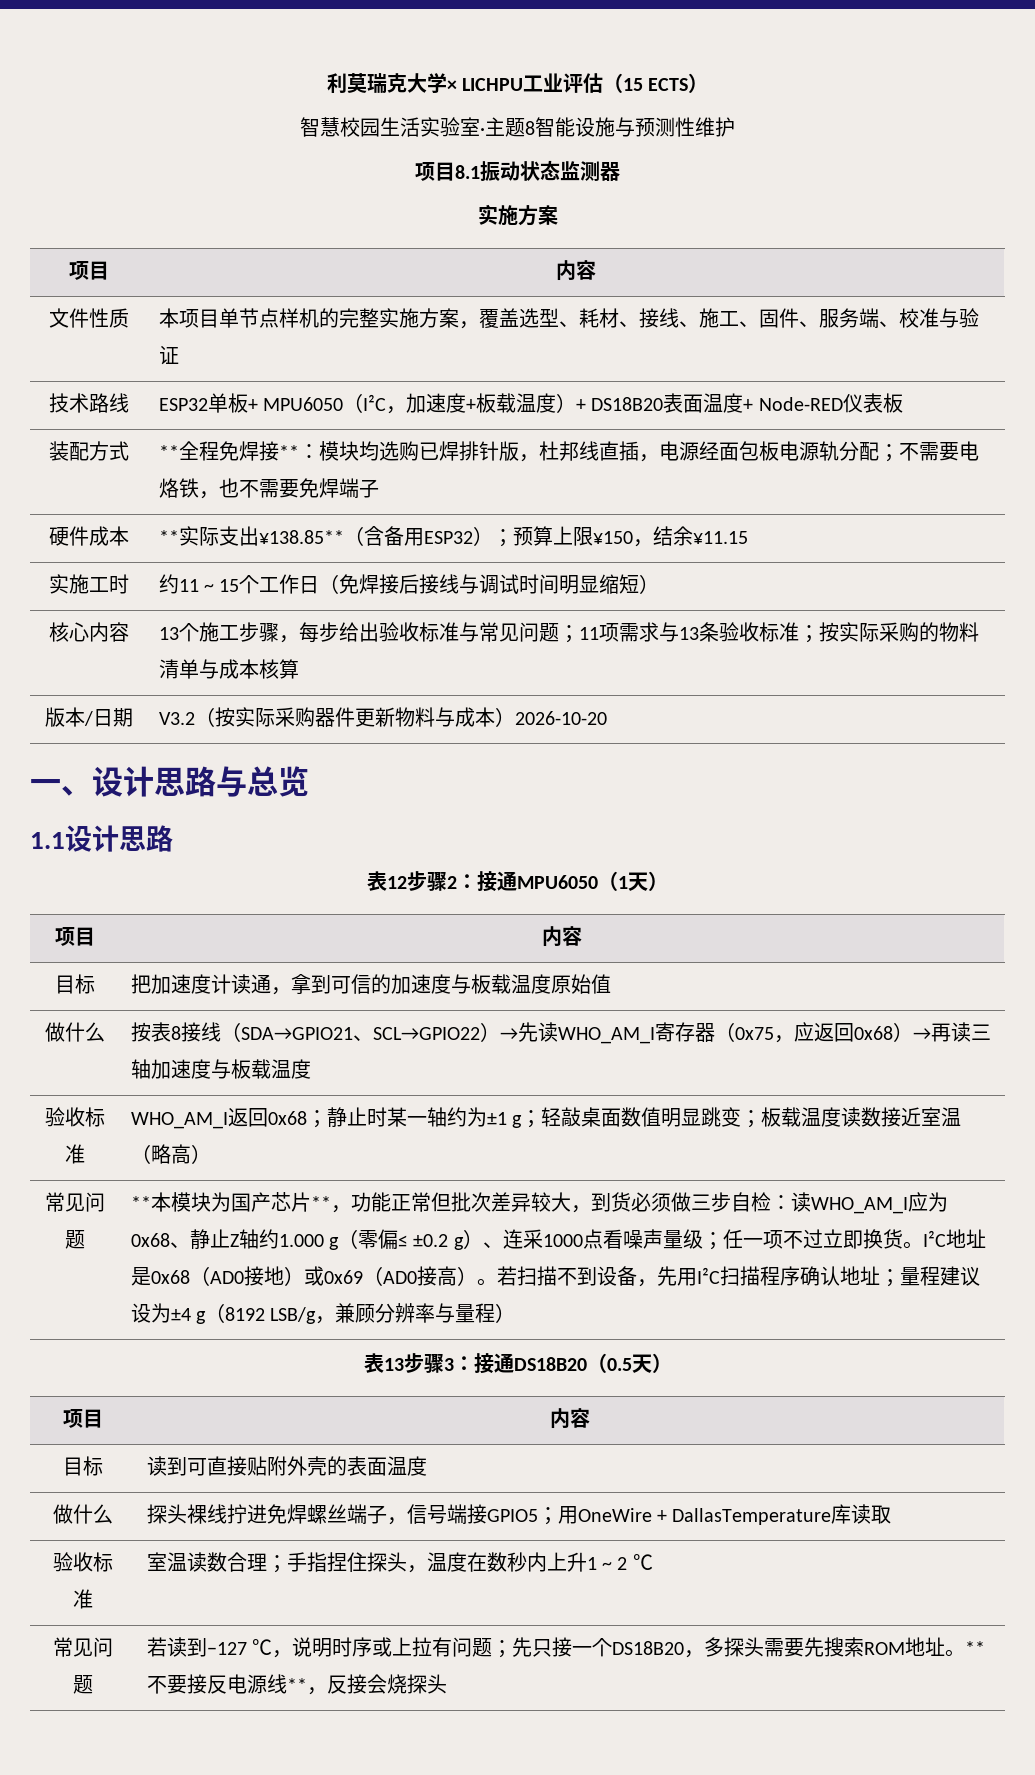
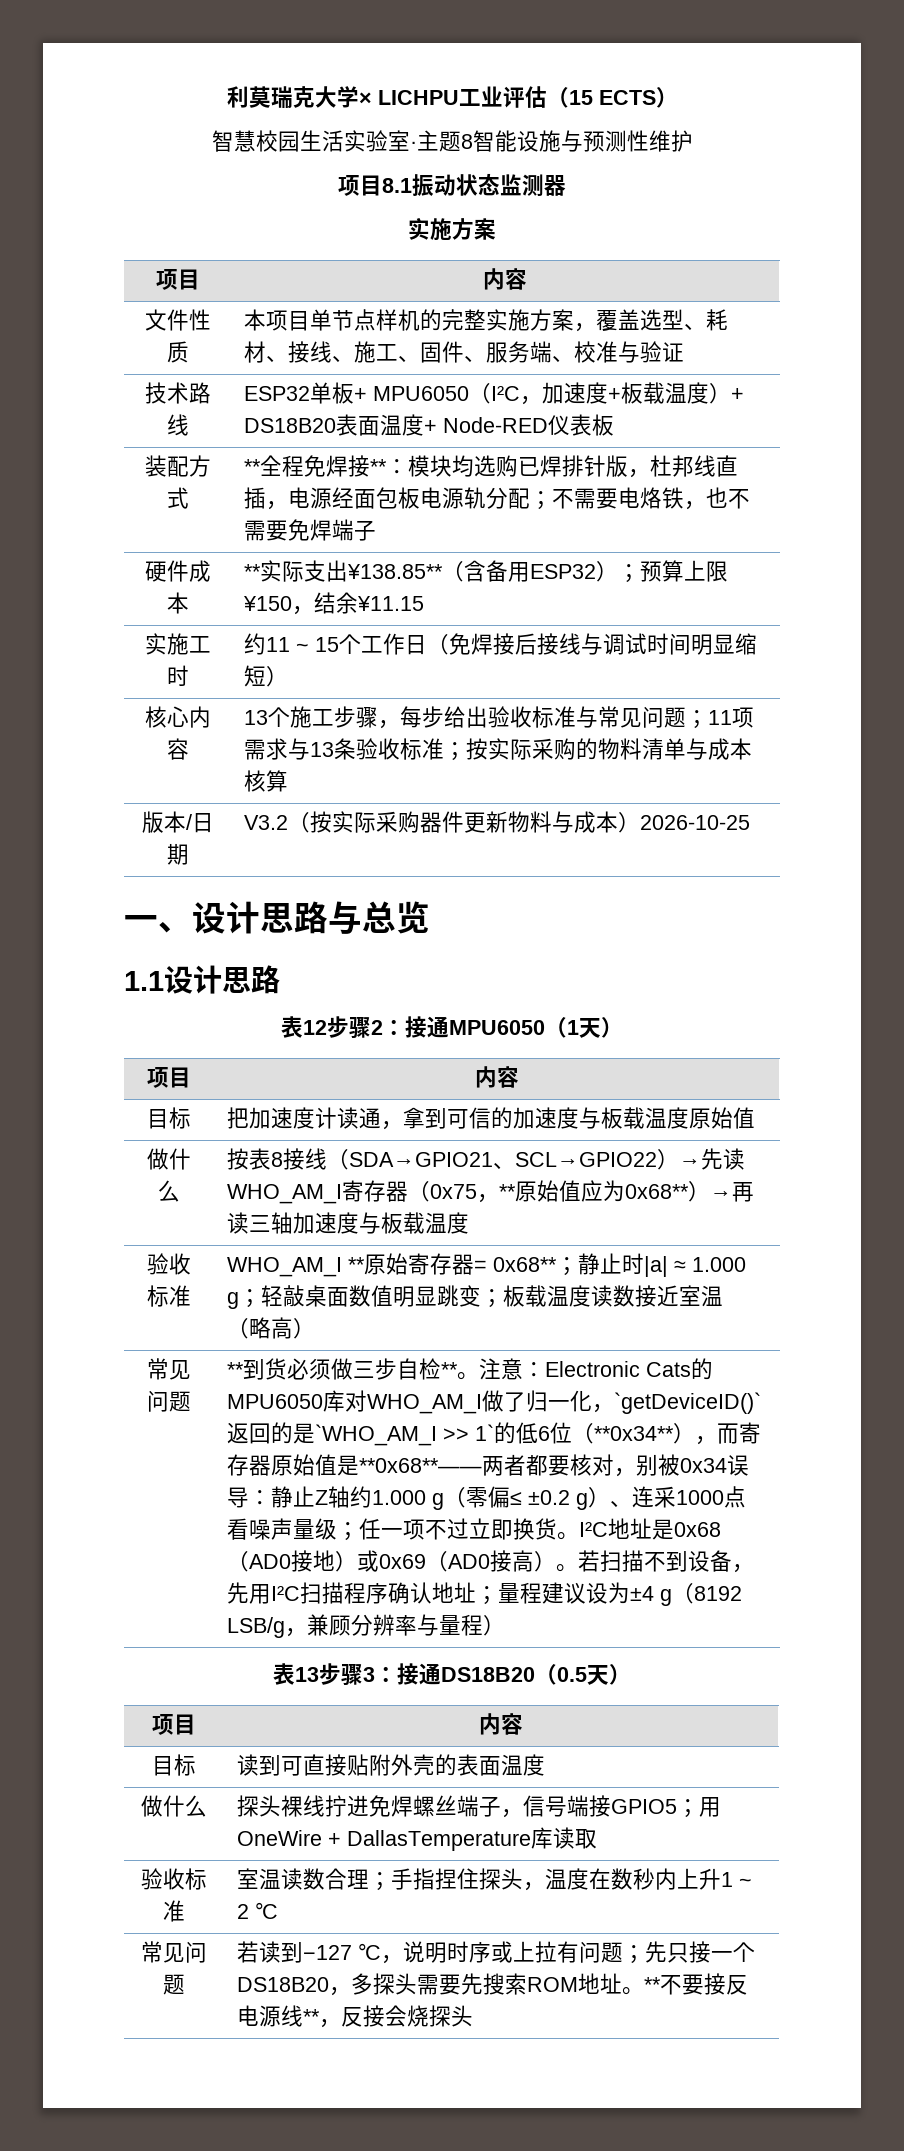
[514,711,607,725] 2026-10-20 -> [639,815,750,830] 2026-10-25
[793,1022,893,1042] 应返回0x68 -> [498,1180,689,1202] **原始值应为0x68**
[227,1107,507,1128] 返回0x68；静止时某一轴约为±1 -> [347,1253,746,1277] **原始寄存器= 0x68**；静止时|a| ≈ 1.000
[150,1192,591,1213] 本模块为国产芯片**，功能正常但批次差异较大， -> (244, 1369) none
[770,1192,948,1214] [130,1233,190,1248] ：读WHO_AM_I应为0x68、 -> [440,1358,713,1380] [226,1390,761,1414] [226,1422,761,1446] [226,1454,749,1477] [226,1487,271,1508] **。注意：Electronic Cats的MPU6050库对WHO_AM_I做了归一化，`getDeviceID()`返回的是`WHO_AM_I >> 1`的低6位（**0x34**），而寄存器原始值是**0x68**——两者都要核对，别被0x34误导：

